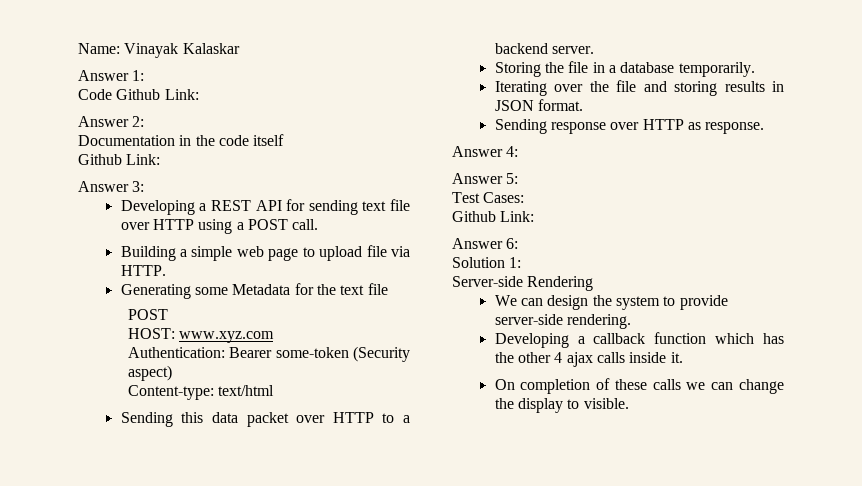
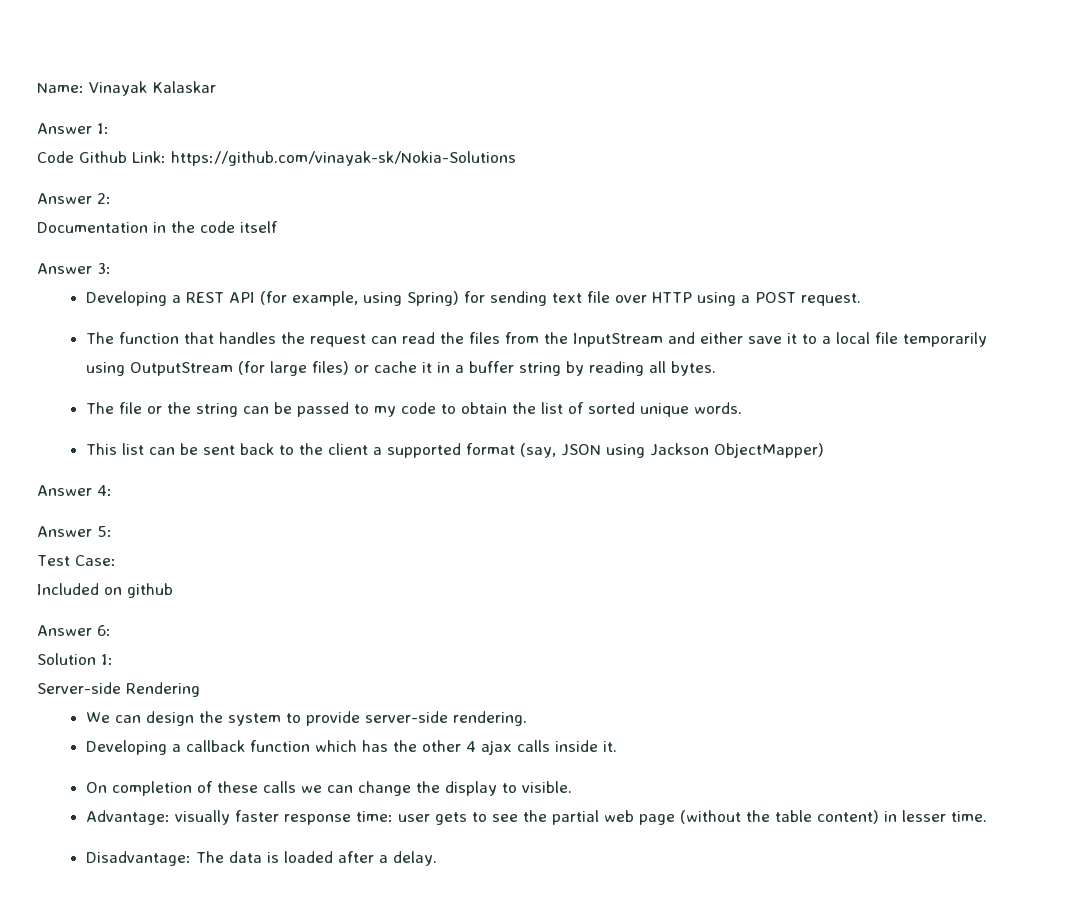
(199, 94) none -> [171,151,516,166] https://github.com/vinayak-sk/Nokia-Solutions
[78,154,161,165] // Github Link: -> (278, 227) none
(282, 205) none -> [260,291,460,306] (for example, using Spring)
[292,219,319,230] [120,245,411,261] [120,265,166,276] [120,283,388,299] [128,309,169,320] [128,328,275,343] [128,346,411,362] [128,365,173,381] [128,385,275,400] [120,412,410,427] [494,43,594,54] [494,61,755,77] [494,80,784,96] [494,99,583,111] [494,119,765,134] call. // Building a simple web page to upload file via HTTP. // Generating some Metadata for the text file // POST // HOST: www.xyz.com // Authentication: Bearer some-token (Security aspect) // Content-type: text/html // Sending this data packet over HTTP to a backend server. // Storing the file in a database temporarily. // Iterating over the file and storing results in JSON format. // Sending response over HTTP as response. -> [801,293,862,306] [86,332,988,347] [86,361,717,376] [86,402,743,417] [86,443,825,458] request. // The function that handles the request can read the files from the InputStream and either save it to a local file temporarily using OutputStream (for large files) or cache it in a buffer string by reading all bytes. // The file or the string can be passed to my code to obtain the list of sorted unique words. // This list can be sent back to the client a supported format (say, JSON using Jackson ObjectMapper)
[483,192,525,203] [452,211,535,222] Cases: // Github Link: -> [74,555,116,566] [37,583,173,598] Case: // Included on github
(629, 403) none -> [86,810,988,825] [86,851,438,866] // Advantage: visually faster response time: user gets to see the partial web page (without the table content) in lesser time. // Disadvantage: The data is loaded after a delay.

